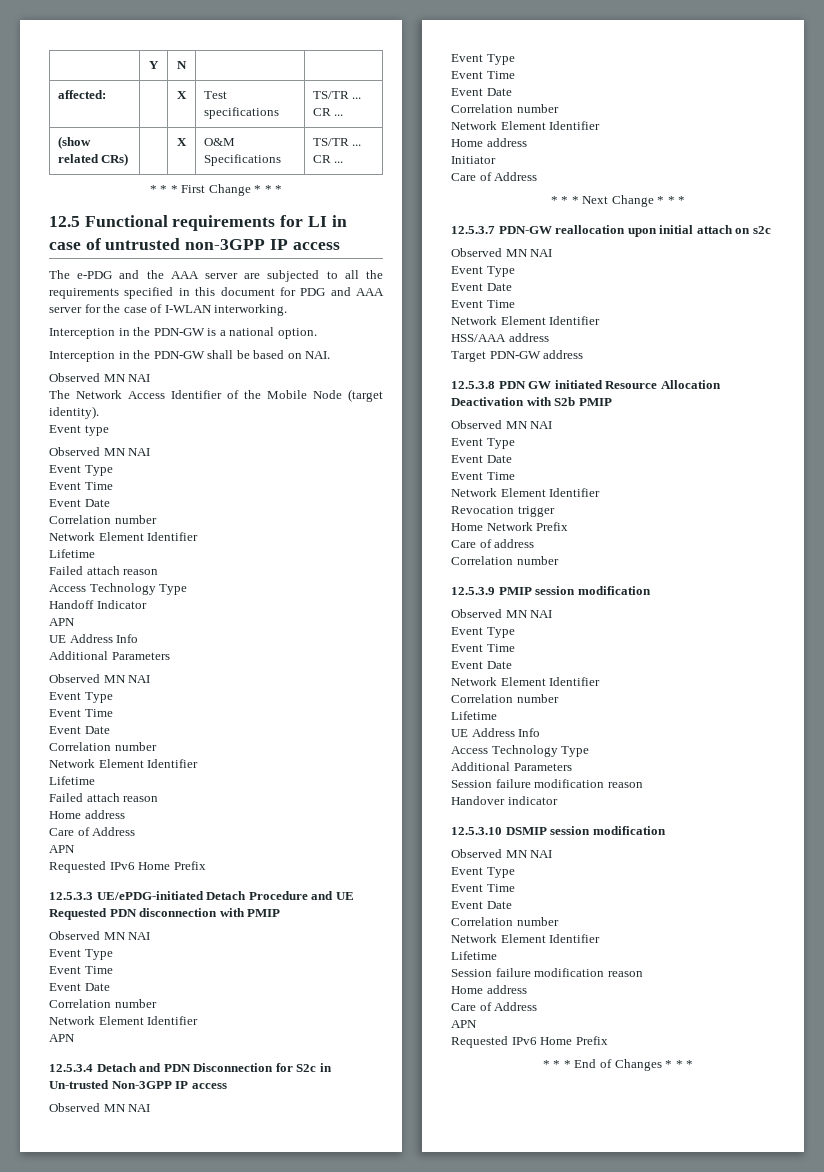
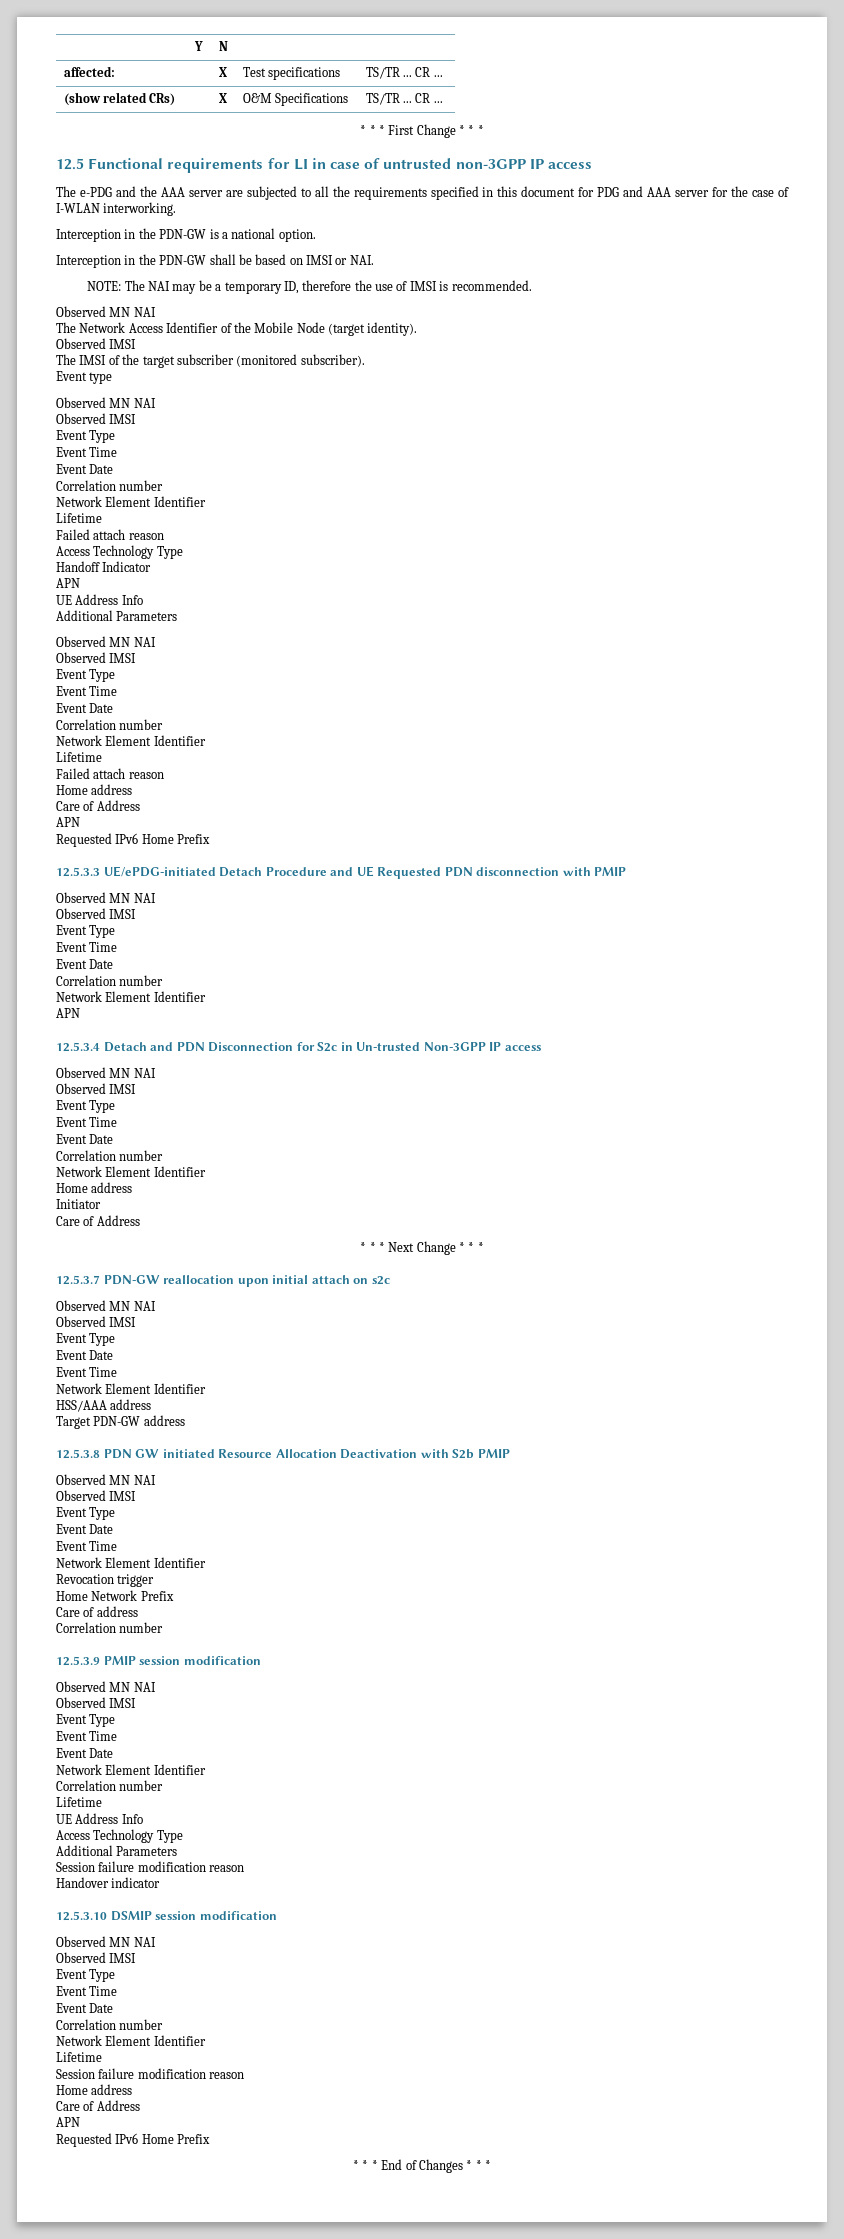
(302, 356) none -> [306,255,348,265] IMSI or
(331, 355) none -> [87,280,532,294] // NOTE: The NAI may be a temporary ID, therefore the use of IMSI is recommended.
(99, 412) none -> [56,338,137,349] [56,354,365,368] // Observed IMSI // The IMSI of the target subscriber (monitored subscriber).
(151, 452) none -> [56,413,137,424] // Observed IMSI
(151, 679) none -> [56,652,137,663] // Observed IMSI
(151, 936) none -> [56,908,137,919] // Observed IMSI
(151, 1108) none -> [56,1083,137,1094] // Observed IMSI
(553, 253) none -> [56,1316,137,1327] // Observed IMSI
(553, 425) none -> [56,1490,137,1501] // Observed IMSI
(553, 614) none -> [56,1697,137,1708] // Observed IMSI
(553, 854) none -> [56,1952,137,1963] // Observed IMSI

